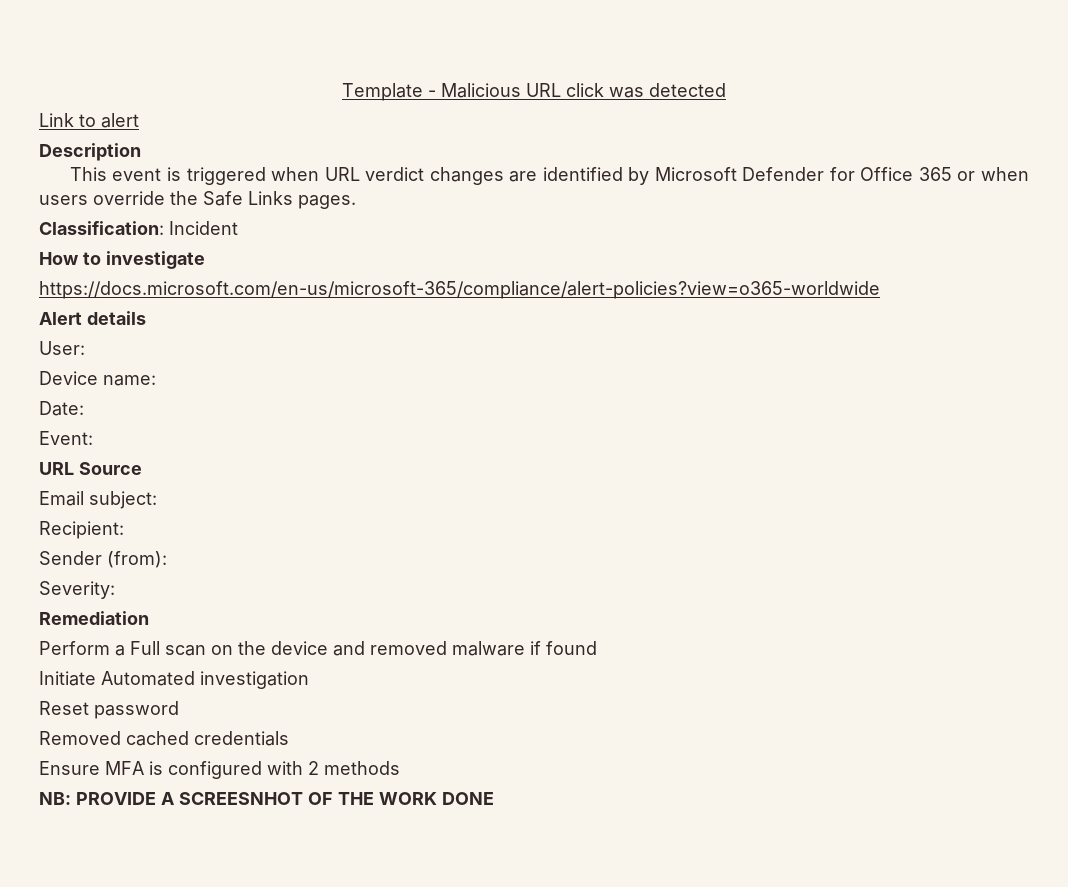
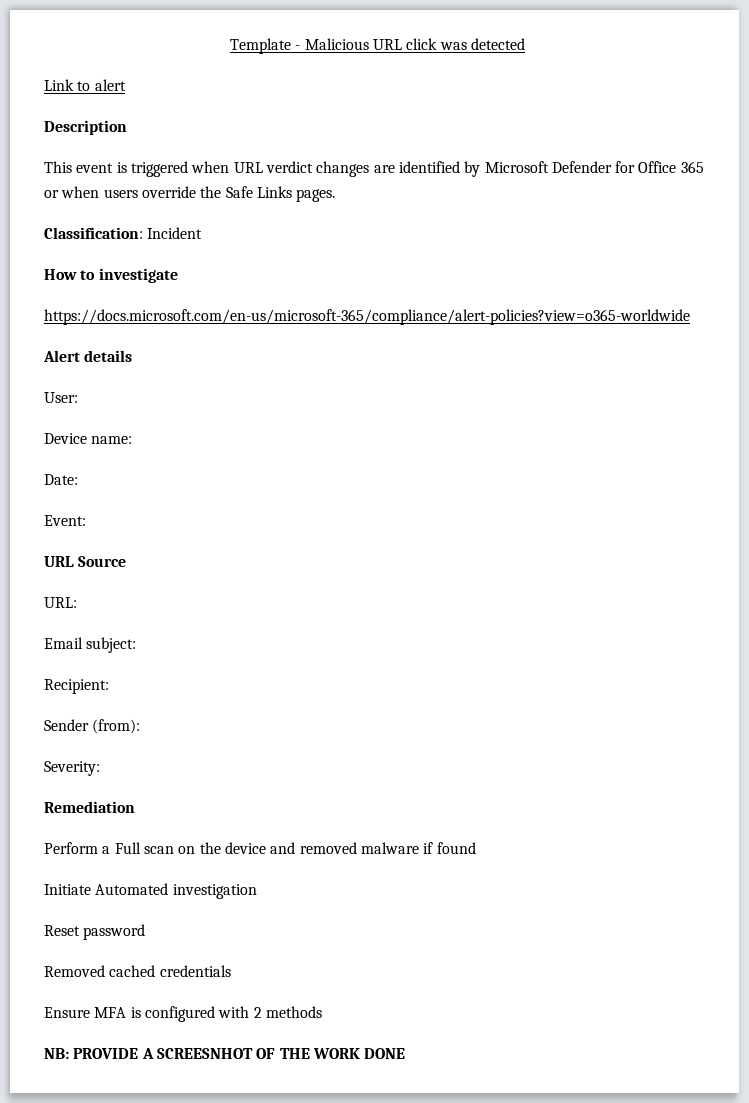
(142, 468) none -> [44,597,77,608] // URL:

